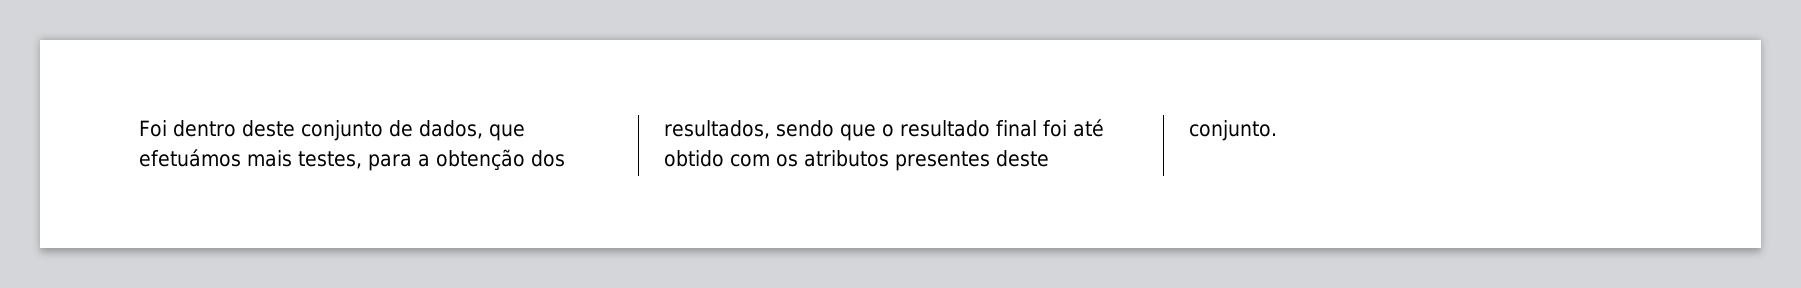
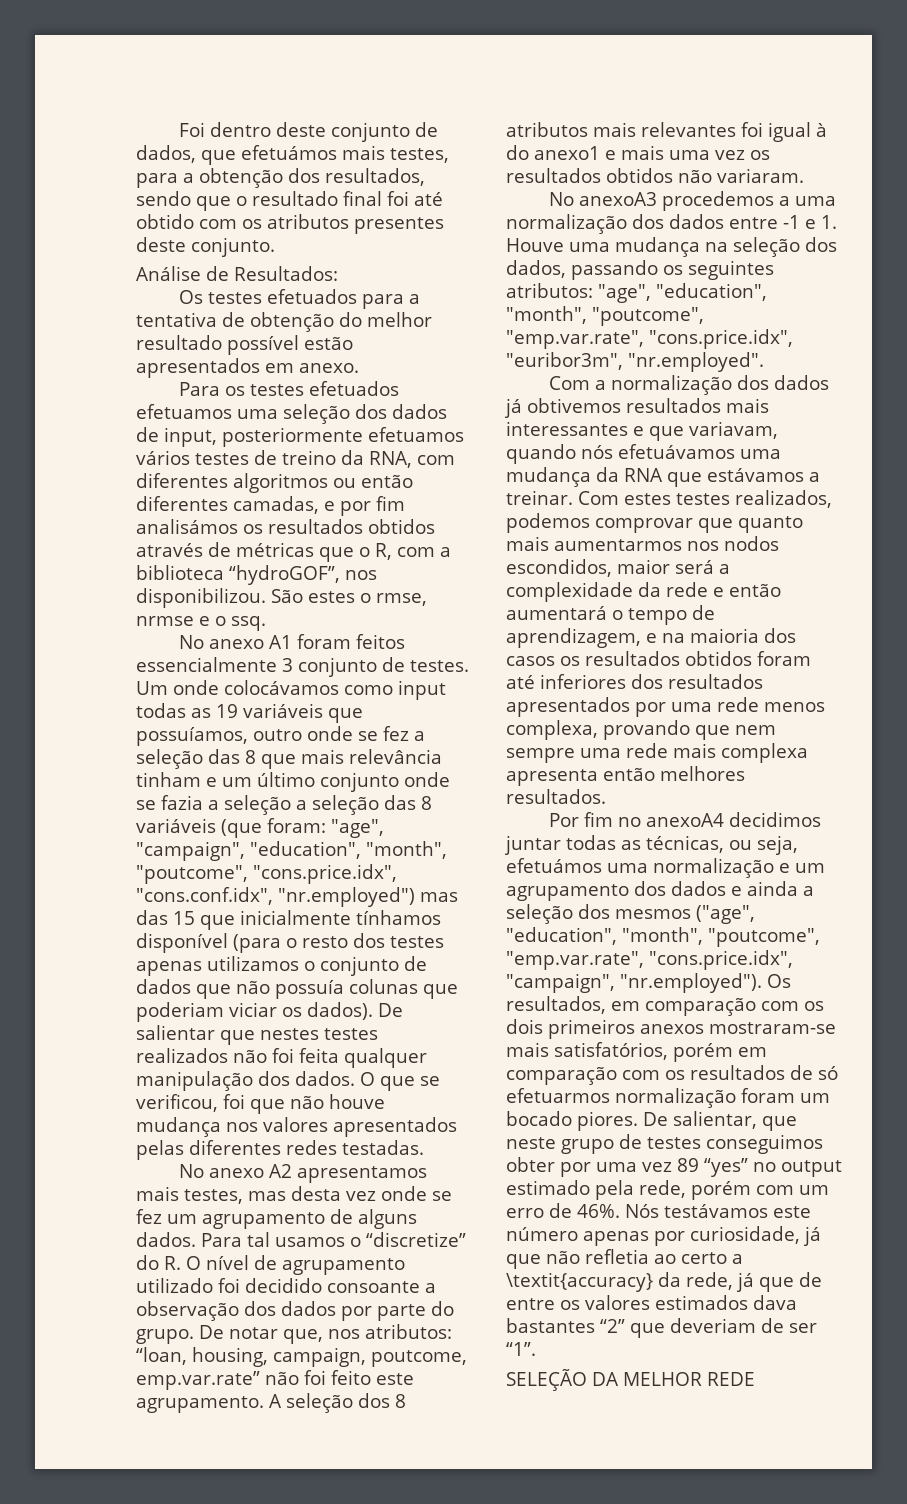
(1277, 130) none -> [136,266,338,281] [178,289,420,309] [136,312,432,332] [136,335,353,355] [136,358,359,378] [178,381,399,396] [136,404,447,424] [136,427,464,447] [136,450,455,468] [136,473,413,493] [136,496,405,516] [136,519,435,534] [136,542,451,562] [136,565,377,585] [136,588,427,608] [136,616,266,631] [178,634,405,649] [136,657,469,677] [136,680,446,700] [136,703,363,723] [136,726,425,746] [136,749,442,769] [136,772,450,792] [136,795,432,815] [136,818,384,838] [136,841,447,861] [136,864,397,884] [136,887,458,907] [136,910,441,930] [136,933,444,953] [136,956,427,976] [136,979,458,999] [136,1002,403,1022] [136,1025,378,1045] [136,1048,427,1068] [136,1071,440,1091] [136,1094,385,1114] [136,1117,457,1137] [136,1140,424,1160] [178,1164,427,1183] [136,1186,452,1204] [136,1209,417,1229] [136,1232,466,1247] [136,1255,405,1275] [136,1278,436,1293] [136,1301,454,1321] [136,1324,452,1344] [136,1347,467,1367] [136,1370,414,1390] [136,1393,406,1413] [506,122,827,142] [506,145,770,160] [506,168,804,183] [548,191,836,211] [506,214,837,234] [506,237,837,257] [506,260,774,280] [506,283,767,303] [506,306,704,326] [506,329,793,349] [506,352,764,372] [548,375,829,395] [504,398,769,418] [506,421,778,441] [506,444,781,464] [506,467,820,487] [506,490,832,508] [506,513,803,533] [506,536,779,551] [506,559,730,577] [506,582,781,602] [506,605,715,625] [506,628,796,648] [506,651,811,666] [506,674,763,689] [506,697,825,717] [506,720,776,740] [506,743,808,763] [506,766,745,786] [506,789,606,804] [548,812,821,827] [504,835,798,855] [506,858,825,878] [506,881,814,901] [506,904,755,924] [506,927,820,947] [506,950,793,970] [506,973,791,993] [506,996,824,1016] [506,1019,836,1039] [506,1042,767,1062] [506,1065,838,1085] [506,1088,830,1108] [506,1111,797,1131] [506,1134,823,1154] [506,1157,842,1177] [506,1180,829,1200] [506,1203,811,1218] [506,1226,821,1246] [506,1249,743,1269] [506,1272,822,1292] [506,1295,797,1310] [506,1318,817,1338] [506,1342,536,1356] [506,1369,755,1391] // Análise de Resultados: // Os testes efetuados para a tentativa de obtenção do melhor resultado possível estão apresentados em anexo. // Para os testes efetuados efetuamos uma seleção dos dados de input, posteriormente efetuamos vários testes de treino da RNA, com diferentes algoritmos ou então diferentes camadas, e por fim analisámos os resultados obtidos através de métricas que o R, com a biblioteca “hydroGOF”, nos disponibilizou. São estes o rmse, nrmse e o ssq. // No anexo A1 foram feitos essencialmente 3 conjunto de testes. Um onde colocávamos como input todas as 19 variáveis que possuíamos, outro onde se fez a seleção das 8 que mais relevância tinham e um último conjunto onde se fazia a seleção a seleção das 8 variáveis (que foram: "age", "campaign", "education", "month", "poutcome", "cons.price.idx", "cons.conf.idx", "nr.employed") mas das 15 que inicialmente tínhamos disponível (para o resto dos testes apenas utilizamos o conjunto de dados que não possuía colunas que poderiam viciar os dados). De salientar que nestes testes realizados não foi feita qualquer manipulação dos dados. O que se verificou, foi que não houve mudança nos valores apresentados pelas diferentes redes testadas. // No anexo A2 apresentamos mais testes, mas desta vez onde se fez um agrupamento de alguns dados. Para tal usamos o “discretize” do R. O nível de agrupamento utilizado foi decidido consoante a observação dos dados por parte do grupo. De notar que, nos atributos: “loan, housing, campaign, poutcome, emp.var.rate” não foi feito este agrupamento. A seleção dos 8 atributos mais relevantes foi igual à do anexo1 e mais uma vez os resultados obtidos não variaram. // No anexoA3 procedemos a uma normalização dos dados entre -1 e 1. Houve uma mudança na seleção dos dados, passando os seguintes atributos: "age", "education", "month", "poutcome", "emp.var.rate", "cons.price.idx", "euribor3m", "nr.employed". // Com a normalização dos dados já obtivemos resultados mais interessantes e que variavam, quando nós efetuávamos uma mudança da RNA que estávamos a treinar. Com estes testes realizados, podemos comprovar que quanto mais aumentarmos nos nodos escondidos, maior será a complexidade da rede e então aumentará o tempo de aprendizagem, e na maioria dos casos os resultados obtidos foram até inferiores dos resultados apresentados por uma rede menos complexa, provando que nem sempre uma rede mais complexa apresenta então melhores resultados. // Por fim no anexoA4 decidimos juntar todas as técnicas, ou seja, efetuámos uma normalização e um agrupamento dos dados e ainda a seleção dos mesmos ("age", "education", "month", "poutcome", "emp.var.rate", "cons.price.idx", "campaign", "nr.employed"). Os resultados, em comparação com os dois primeiros anexos mostraram-se mais satisfatórios, porém em comparação com os resultados de só efetuarmos normalização foram um bocado piores. De salientar, que neste grupo de testes conseguimos obter por uma vez 89 “yes” no output estimado pela rede, porém com um erro de 46%. Nós testávamos este número apenas por curiosidade, já que não refletia ao certo a \textit{accuracy} da rede, já que de entre os valores estimados dava bastantes “2” que deveriam de ser “1”. // SELEÇÃO DA MELHOR REDE

